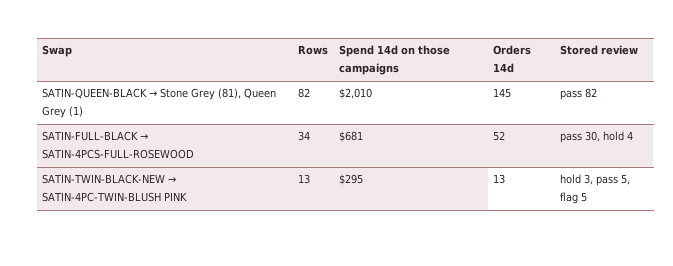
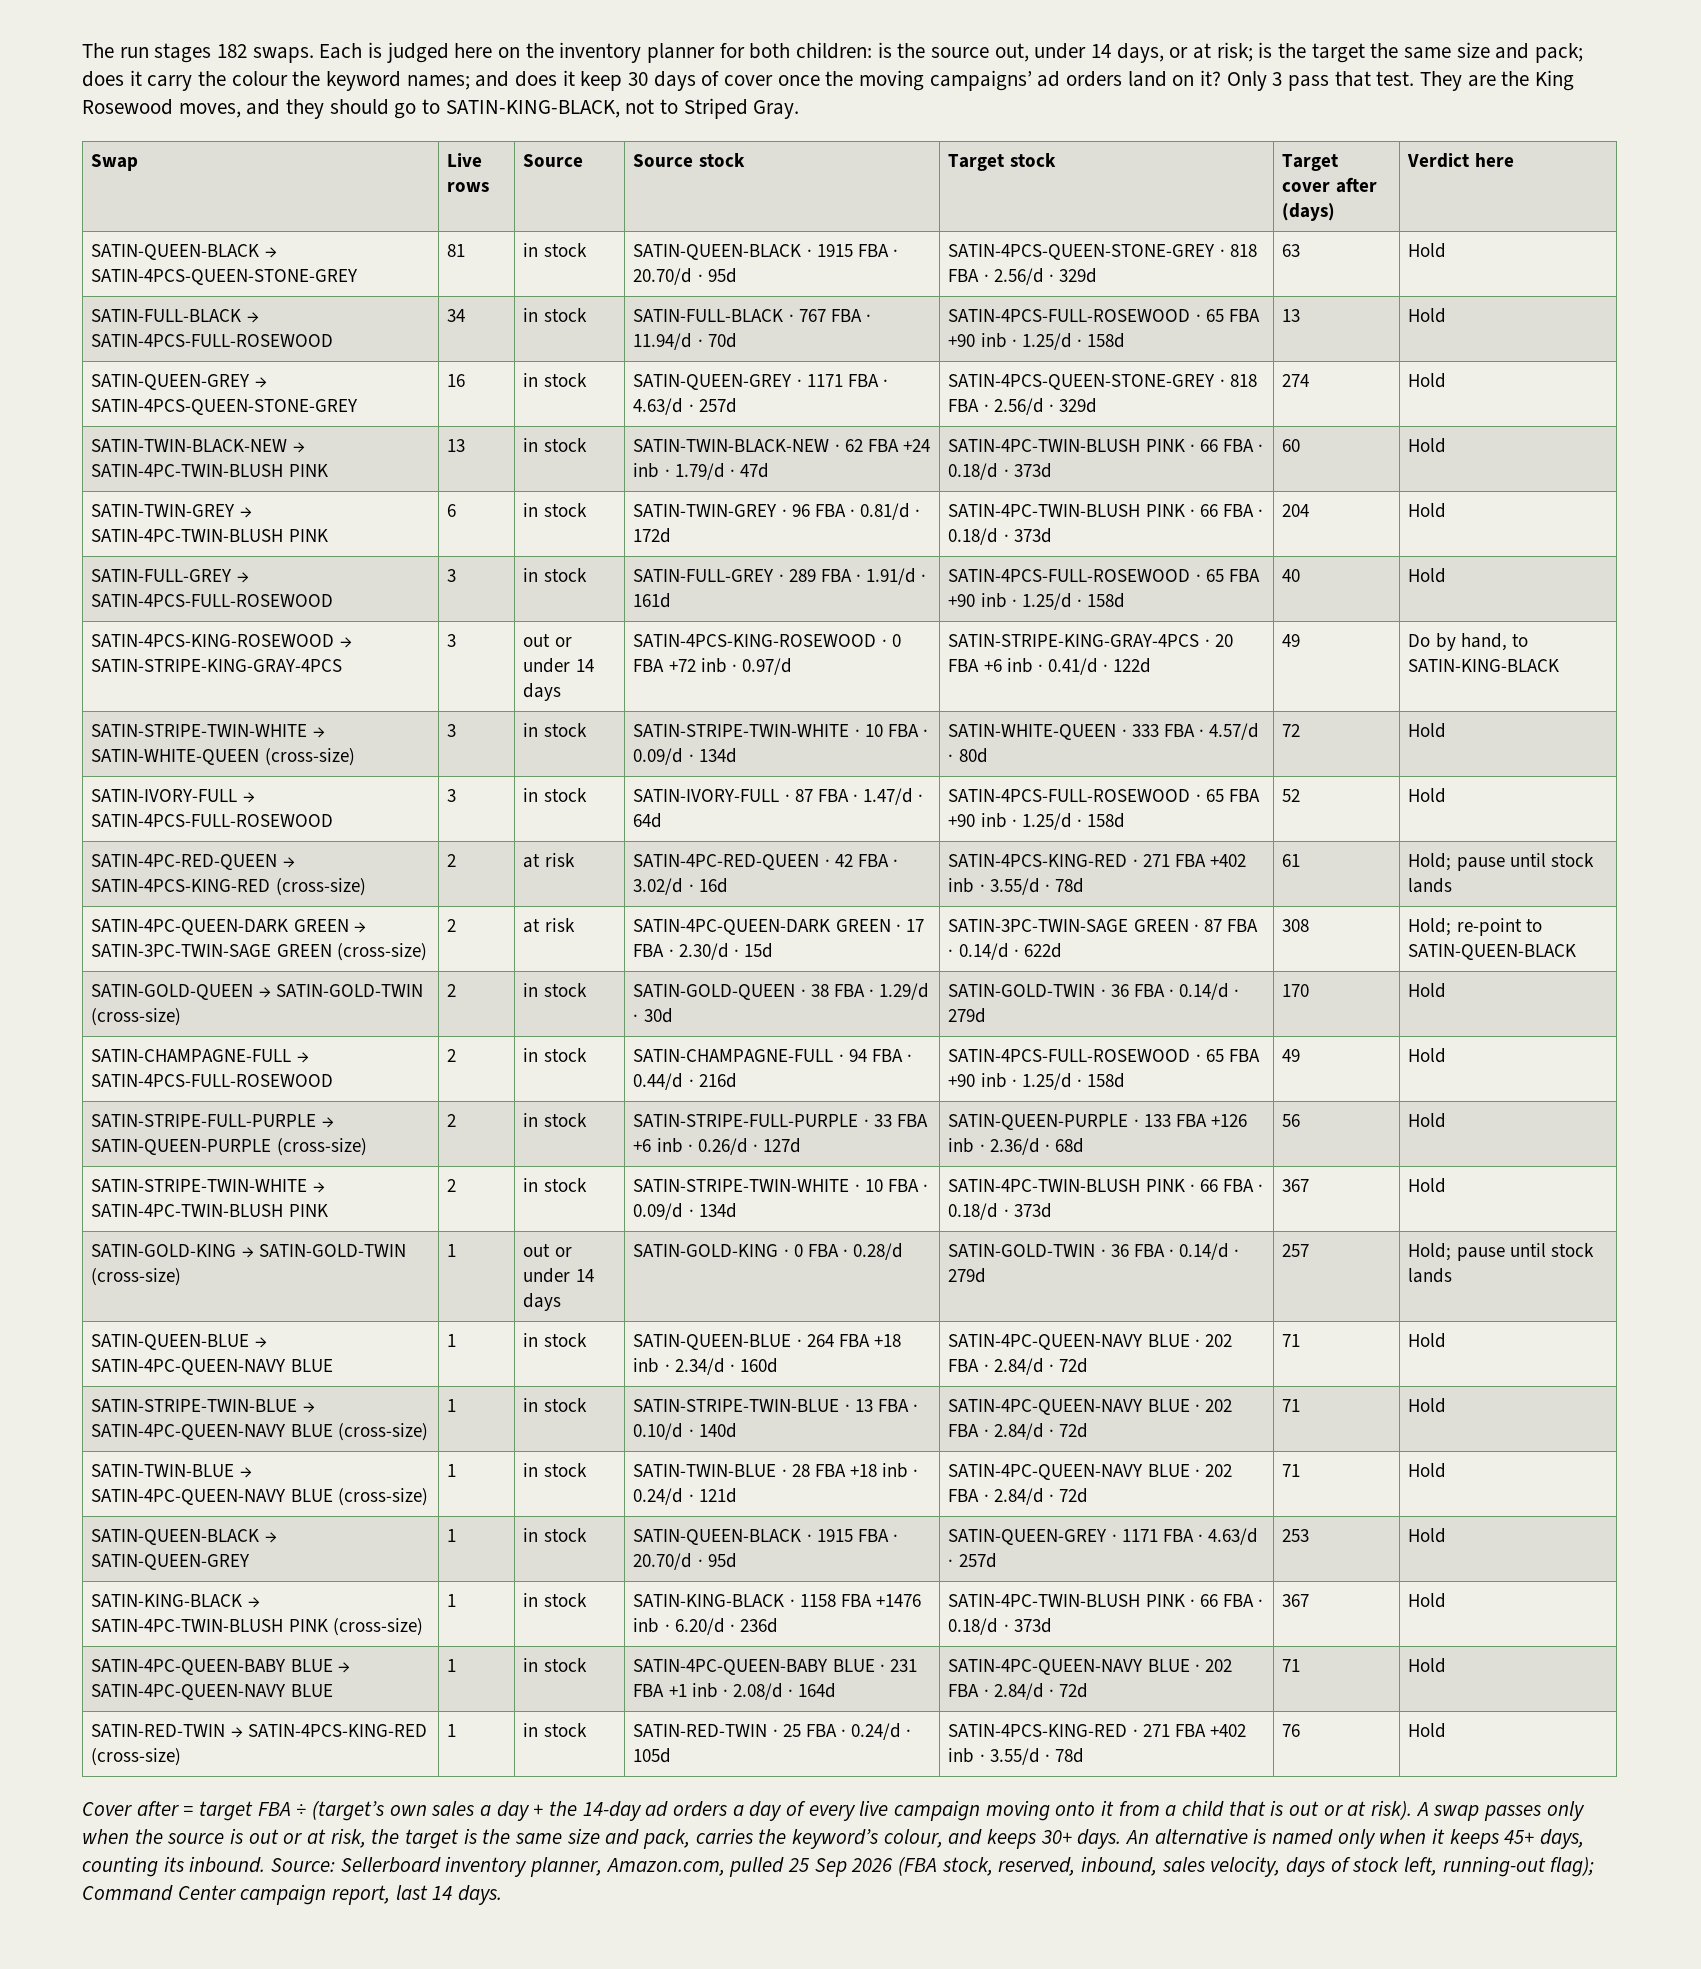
[42,45,73,57] [298,45,329,55] [339,45,451,57] [339,63,400,75] [493,45,532,55] [493,63,515,73] [560,45,639,55] [42,88,277,100] [42,106,84,118] [298,88,311,98] [339,88,373,99] [493,88,512,98] [560,88,598,100] [42,131,149,141] [42,149,195,159] [298,131,311,141] [339,131,364,142] [493,131,506,141] [560,131,634,143] Swap | Rows | Spend 14d on those campaigns | Orders 14d | Stored review // SATIN-QUEEN-BLACK → Stone Grey (81), Queen Grey (1) | 82 | $2,010 | 145 | pass 82 // SATIN-FULL-BLACK → SATIN-4PCS-FULL-ROSEWOOD | 34 | $681 | 52 | pass 30, hold 4 -> [82,42,1584,63] [82,70,1575,91] [82,98,800,119] [91,154,139,171] [447,153,483,167] [447,182,490,192] [523,154,584,167] [633,153,745,167] [948,153,1056,171] [1282,154,1339,171] [1282,177,1377,193] [1282,203,1336,221] [1407,153,1514,168] [91,244,277,260] [91,269,359,285] [447,244,466,257] [523,243,587,257] [633,244,898,260] [633,268,737,285] [948,244,1257,260] [948,268,1097,285] [1282,244,1301,257] [1408,243,1447,258] [91,309,259,323] [91,334,334,347] [447,309,466,322] [523,308,587,322] [633,309,871,322] [633,333,737,350] [948,309,1260,322] [948,333,1126,350] [1282,309,1301,322] [1408,308,1447,323] [91,374,267,390] [91,399,359,415] [447,374,466,387] [523,373,587,387] [633,374,888,390] [633,398,737,415] [948,374,1257,390] [948,398,1097,415] [1282,374,1310,387] [1408,373,1447,388] The run stages 182 swaps. Each is judged here on the inventory planner for both children: is the source out, under 14 days, or at risk; is the target the same size and pack; does it carry the colour the keyword names; and does it keep 30 days of cover once the moving campaigns’ ad orders land on it? Only 3 pass that test. They are the King Rosewood moves, and they should go to SATIN-KING-BLACK, not to Striped Gray. // Swap | Live rows | Source | Source stock | Target stock | Target cover after (days) | Verdict here // SATIN-QUEEN-BLACK → SATIN-4PCS-QUEEN-STONE-GREY | 81 | in stock | SATIN-QUEEN-BLACK · 1915 FBA · 20.70/d · 95d | SATIN-4PCS-QUEEN-STONE-GREY · 818 FBA · 2.56/d · 329d | 63 | Hold // SATIN-FULL-BLACK → SATIN-4PCS-FULL-ROSEWOOD | 34 | in stock | SATIN-FULL-BLACK · 767 FBA · 11.94/d · 70d | SATIN-4PCS-FULL-ROSEWOOD · 65 FBA +90 inb · 1.25/d · 158d | 13 | Hold // SATIN-QUEEN-GREY → SATIN-4PCS-QUEEN-STONE-GREY | 16 | in stock | SATIN-QUEEN-GREY · 1171 FBA · 4.63/d · 257d | SATIN-4PCS-QUEEN-STONE-GREY · 818 FBA · 2.56/d · 329d | 274 | Hold
[339,174,364,185] [493,174,506,184] [560,174,631,186] [560,192,588,204] $295 | 13 | hold 3, pass 5, flag 5 -> [523,438,587,452] [633,439,930,452] [633,463,769,480] [948,439,1264,452] [948,463,1052,480] [1282,439,1301,452] [1408,438,1447,453] [91,504,252,518] [91,529,328,542] [447,504,457,517] [523,503,587,517] [633,503,921,520] [633,528,672,543] [948,504,1264,517] [948,528,1052,545] [1282,504,1310,517] [1408,503,1447,518] [91,569,249,583] [91,594,334,607] [447,569,457,582] [523,568,587,582] [633,568,927,585] [633,593,672,608] [948,569,1260,582] [948,593,1126,610] [1282,569,1301,582] [1408,568,1447,583] [91,634,352,648] [91,659,343,672] [447,634,457,647] [523,634,572,647] [523,658,594,673] [523,683,562,701] [633,634,901,647] [633,658,792,675] [948,634,1233,647] [948,658,1152,675] [1282,634,1301,647] [1408,633,1528,651] [1408,659,1560,672] [91,724,325,738] [91,748,355,766] [447,724,457,737] [523,723,587,737] [633,724,928,737] [633,748,737,765] [948,723,1260,740] [948,748,988,763] [1282,724,1301,737] [1408,723,1447,738] [91,789,255,803] [91,814,334,827] [447,789,457,802] [523,788,587,802] [633,788,924,805] [633,813,663,828] [948,789,1260,802] [948,813,1126,830] [1282,789,1301,802] [1408,788,1447,803] [91,854,295,870] [91,878,366,896] [447,854,457,867] [523,853,575,868] [633,854,898,870] [633,878,728,895] [948,854,1246,867] [948,878,1084,895] [1282,854,1301,867] [1408,853,1594,871] [1408,878,1453,893] [91,919,366,935] [91,943,427,961] [447,919,457,932] [523,918,575,933] [633,919,924,935] [633,943,773,960] [948,919,1258,932] [948,943,1062,960] [1282,919,1310,932] [1408,918,1542,936] [1408,944,1577,960] [91,984,423,1000] [91,1008,182,1026] [447,984,457,997] [523,983,587,997] [633,983,930,1000] [633,1008,673,1023] [948,983,1240,1000] [948,1008,987,1023] [1282,984,1310,997] [1408,983,1447,998] [91,1049,309,1063] [91,1074,334,1087] [447,1049,457,1062] [523,1048,587,1062] [633,1049,912,1062] [633,1073,737,1090] [948,1049,1260,1062] [948,1073,1126,1090] [1282,1049,1301,1062] [1408,1048,1447,1063] [91,1114,334,1128] [91,1138,367,1156] [447,1114,457,1127] [523,1113,587,1127] [633,1114,928,1127] [633,1138,802,1155] [948,1114,1247,1130] [948,1138,1084,1155] [1282,1114,1301,1127] [1408,1113,1447,1128] [91,1179,325,1193] [91,1204,328,1217] [447,1179,457,1192] [523,1178,587,1192] [633,1179,928,1192] [633,1203,737,1220] [948,1179,1264,1192] [948,1203,1052,1220] [1282,1179,1310,1192] [1408,1178,1447,1193] [91,1244,406,1258] [91,1268,182,1286] [447,1244,457,1257] [523,1244,572,1257] [523,1268,594,1283] [523,1293,562,1311] [633,1243,904,1260] [948,1243,1240,1260] [948,1268,987,1283] [1282,1244,1310,1257] [1408,1243,1594,1261] [1408,1268,1453,1283] [91,1334,267,1350] [91,1359,333,1375] [447,1334,457,1347] [523,1333,587,1347] [633,1334,901,1350] [633,1358,778,1375] [948,1334,1232,1350] [948,1358,1088,1375] [1282,1334,1301,1347] [1408,1333,1447,1348] [91,1399,315,1413] [91,1423,428,1441] [447,1399,457,1412] [523,1398,587,1412] [633,1399,918,1412] [633,1423,737,1440] [948,1399,1232,1415] [948,1423,1088,1440] [1282,1399,1301,1412] [1408,1398,1447,1413] [91,1464,252,1478] [91,1488,428,1506] [447,1464,457,1477] [523,1463,587,1477] [633,1463,919,1478] [633,1488,737,1505] [948,1464,1232,1480] [948,1488,1088,1505] [1282,1464,1301,1477] [1408,1463,1447,1478] [91,1529,277,1545] [91,1554,251,1570] [447,1529,457,1542] [523,1528,587,1542] [633,1529,898,1545] [633,1553,737,1570] [948,1528,1259,1545] [948,1553,997,1568] [1282,1529,1310,1542] [1408,1528,1447,1543] [91,1594,260,1608] [91,1618,423,1636] [447,1594,457,1607] [523,1593,587,1607] [633,1594,921,1607] [633,1618,778,1635] [948,1594,1264,1607] [948,1618,1052,1635] [1282,1594,1310,1607] [1408,1593,1447,1608] [91,1659,350,1675] [91,1684,333,1700] [447,1659,457,1672] [523,1658,587,1672] [633,1659,917,1675] [633,1683,837,1700] [948,1659,1232,1675] [948,1683,1088,1700] [1282,1659,1301,1672] [1408,1658,1447,1673] [91,1724,427,1738] [91,1748,182,1766] [447,1724,457,1737] [523,1723,587,1737] [633,1723,912,1740] [633,1748,672,1763] [948,1724,1246,1737] [948,1748,1084,1765] [1282,1724,1301,1737] [1408,1723,1447,1738] [82,1800,1585,1821] [82,1828,1585,1849] [82,1856,1595,1877] [82,1884,503,1905] in stock | SATIN-TWIN-BLACK-NEW · 62 FBA +24 inb · 1.79/d · 47d | SATIN-4PC-TWIN-BLUSH PINK · 66 FBA · 0.18/d · 373d | 60 | Hold // SATIN-TWIN-GREY → SATIN-4PC-TWIN-BLUSH PINK | 6 | in stock | SATIN-TWIN-GREY · 96 FBA · 0.81/d · 172d | SATIN-4PC-TWIN-BLUSH PINK · 66 FBA · 0.18/d · 373d | 204 | Hold // SATIN-FULL-GREY → SATIN-4PCS-FULL-ROSEWOOD | 3 | in stock | SATIN-FULL-GREY · 289 FBA · 1.91/d · 161d | SATIN-4PCS-FULL-ROSEWOOD · 65 FBA +90 inb · 1.25/d · 158d | 40 | Hold // SATIN-4PCS-KING-ROSEWOOD → SATIN-STRIPE-KING-GRAY-4PCS | 3 | out or under 14 days | SATIN-4PCS-KING-ROSEWOOD · 0 FBA +72 inb · 0.97/d | SATIN-STRIPE-KING-GRAY-4PCS · 20 FBA +6 inb · 0.41/d · 122d | 49 | Do by hand, to SATIN-KING-BLACK // SATIN-STRIPE-TWIN-WHITE → SATIN-WHITE-QUEEN (cross-size) | 3 | in stock | SATIN-STRIPE-TWIN-WHITE · 10 FBA · 0.09/d · 134d | SATIN-WHITE-QUEEN · 333 FBA · 4.57/d · 80d | 72 | Hold // SATIN-IVORY-FULL → SATIN-4PCS-FULL-ROSEWOOD | 3 | in stock | SATIN-IVORY-FULL · 87 FBA · 1.47/d · 64d | SATIN-4PCS-FULL-ROSEWOOD · 65 FBA +90 inb · 1.25/d · 158d | 52 | Hold // SATIN-4PC-RED-QUEEN → SATIN-4PCS-KING-RED (cross-size) | 2 | at risk | SATIN-4PC-RED-QUEEN · 42 FBA · 3.02/d · 16d | SATIN-4PCS-KING-RED · 271 FBA +402 inb · 3.55/d · 78d | 61 | Hold; pause until stock lands // SATIN-4PC-QUEEN-DARK GREEN → SATIN-3PC-TWIN-SAGE GREEN (cross-size) | 2 | at risk | SATIN-4PC-QUEEN-DARK GREEN · 17 FBA · 2.30/d · 15d | SATIN-3PC-TWIN-SAGE GREEN · 87 FBA · 0.14/d · 622d | 308 | Hold; re-point to SATIN-QUEEN-BLACK // SATIN-GOLD-QUEEN → SATIN-GOLD-TWIN (cross-size) | 2 | in stock | SATIN-GOLD-QUEEN · 38 FBA · 1.29/d · 30d | SATIN-GOLD-TWIN · 36 FBA · 0.14/d · 279d | 170 | Hold // SATIN-CHAMPAGNE-FULL → SATIN-4PCS-FULL-ROSEWOOD | 2 | in stock | SATIN-CHAMPAGNE-FULL · 94 FBA · 0.44/d · 216d | SATIN-4PCS-FULL-ROSEWOOD · 65 FBA +90 inb · 1.25/d · 158d | 49 | Hold // SATIN-STRIPE-FULL-PURPLE → SATIN-QUEEN-PURPLE (cross-size) | 2 | in stock | SATIN-STRIPE-FULL-PURPLE · 33 FBA +6 inb · 0.26/d · 127d | SATIN-QUEEN-PURPLE · 133 FBA +126 inb · 2.36/d · 68d | 56 | Hold // SATIN-STRIPE-TWIN-WHITE → SATIN-4PC-TWIN-BLUSH PINK | 2 | in stock | SATIN-STRIPE-TWIN-WHITE · 10 FBA · 0.09/d · 134d | SATIN-4PC-TWIN-BLUSH PINK · 66 FBA · 0.18/d · 373d | 367 | Hold // SATIN-GOLD-KING → SATIN-GOLD-TWIN (cross-size) | 1 | out or under 14 days | SATIN-GOLD-KING · 0 FBA · 0.28/d | SATIN-GOLD-TWIN · 36 FBA · 0.14/d · 279d | 257 | Hold; pause until stock lands // SATIN-QUEEN-BLUE → SATIN-4PC-QUEEN-NAVY BLUE | 1 | in stock | SATIN-QUEEN-BLUE · 264 FBA +18 inb · 2.34/d · 160d | SATIN-4PC-QUEEN-NAVY BLUE · 202 FBA · 2.84/d · 72d | 71 | Hold // SATIN-STRIPE-TWIN-BLUE → SATIN-4PC-QUEEN-NAVY BLUE (cross-size) | 1 | in stock | SATIN-STRIPE-TWIN-BLUE · 13 FBA · 0.10/d · 140d | SATIN-4PC-QUEEN-NAVY BLUE · 202 FBA · 2.84/d · 72d | 71 | Hold // SATIN-TWIN-BLUE → SATIN-4PC-QUEEN-NAVY BLUE (cross-size) | 1 | in stock | SATIN-TWIN-BLUE · 28 FBA +18 inb · 0.24/d · 121d | SATIN-4PC-QUEEN-NAVY BLUE · 202 FBA · 2.84/d · 72d | 71 | Hold // SATIN-QUEEN-BLACK → SATIN-QUEEN-GREY | 1 | in stock | SATIN-QUEEN-BLACK · 1915 FBA · 20.70/d · 95d | SATIN-QUEEN-GREY · 1171 FBA · 4.63/d · 257d | 253 | Hold // SATIN-KING-BLACK → SATIN-4PC-TWIN-BLUSH PINK (cross-size) | 1 | in stock | SATIN-KING-BLACK · 1158 FBA +1476 inb · 6.20/d · 236d | SATIN-4PC-TWIN-BLUSH PINK · 66 FBA · 0.18/d · 373d | 367 | Hold // SATIN-4PC-QUEEN-BABY BLUE → SATIN-4PC-QUEEN-NAVY BLUE | 1 | in stock | SATIN-4PC-QUEEN-BABY BLUE · 231 FBA +1 inb · 2.08/d · 164d | SATIN-4PC-QUEEN-NAVY BLUE · 202 FBA · 2.84/d · 72d | 71 | Hold // SATIN-RED-TWIN → SATIN-4PCS-KING-RED (cross-size) | 1 | in stock | SATIN-RED-TWIN · 25 FBA · 0.24/d · 105d | SATIN-4PCS-KING-RED · 271 FBA +402 inb · 3.55/d · 78d | 76 | Hold // Cover after = target FBA ÷ (target’s own sales a day + the 14-day ad orders a day of every live campaign moving onto it from a child that is out or at risk). A swap passes only when the source is out or at risk, the target is the same size and pack, carries the keyword’s colour, and keeps 30+ days. An alternative is named only when it keeps 45+ days, counting its inbound. Source: Sellerboard inventory planner, Amazon.com, pulled 25 Sep 2026 (FBA stock, reserved, inbound, sales velocity, days of stock left, running-out flag); Command Center campaign report, last 14 days.

